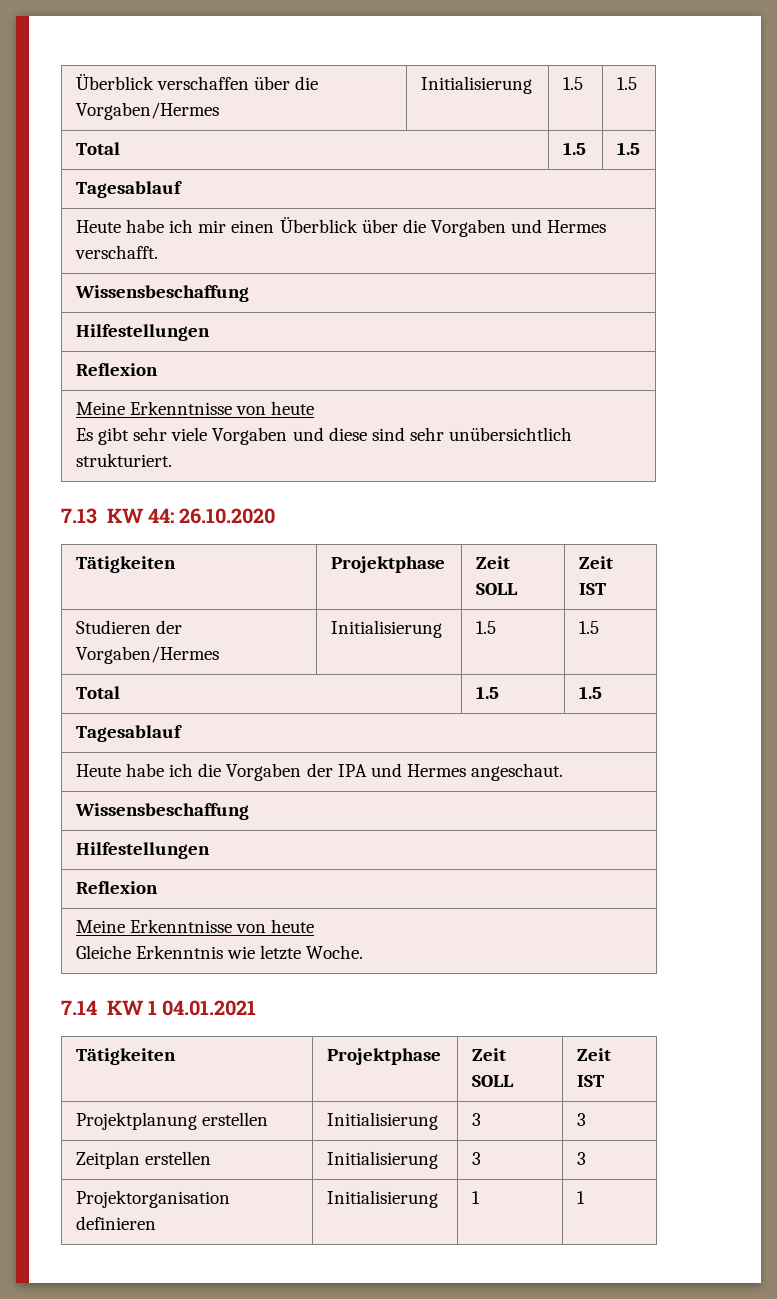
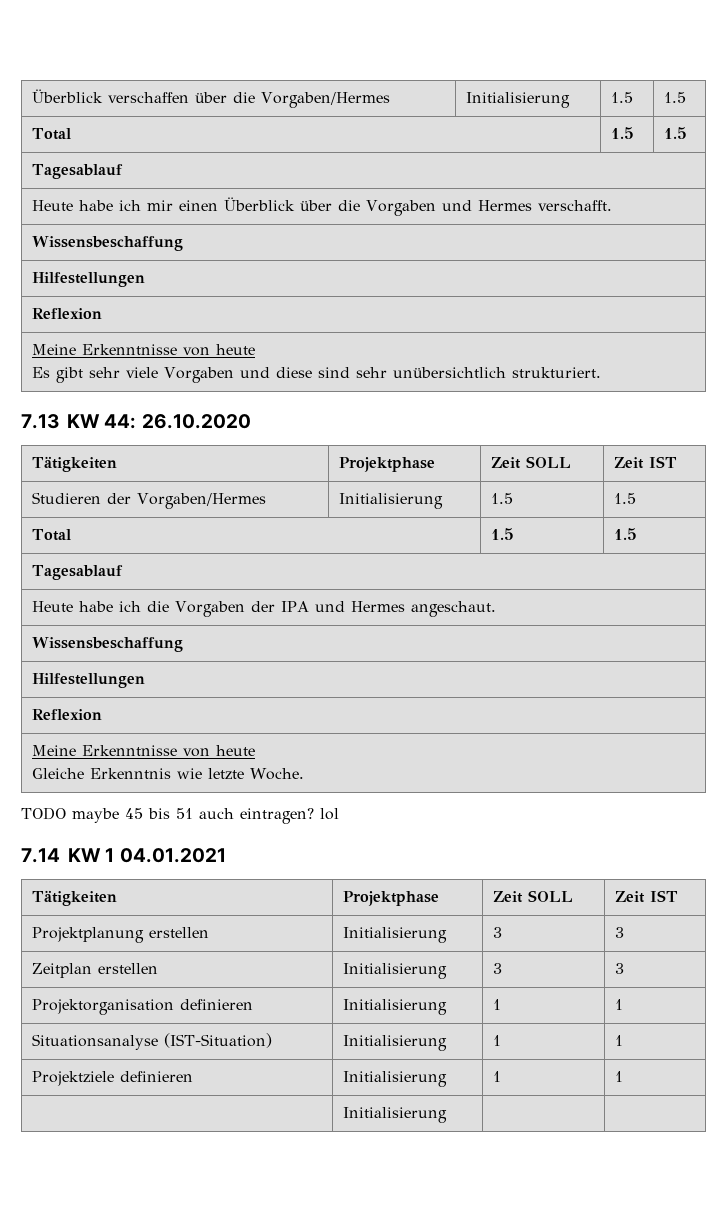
(364, 952) none -> [21,807,339,824] // TODO maybe 45 bis 51 auch eintragen? lol
(585, 1197) none -> [31,1033,272,1050] [342,1035,447,1051] [492,1035,501,1046] [614,1035,623,1046] [31,1071,193,1086] [342,1071,447,1087] [492,1071,501,1082] [614,1071,623,1082] [342,1107,447,1123] // Situationsanalyse (IST-Situation) | Initialisierung | 1 | 1 // Projektziele definieren | Initialisierung | 1 | 1 // | Initialisierung | |

